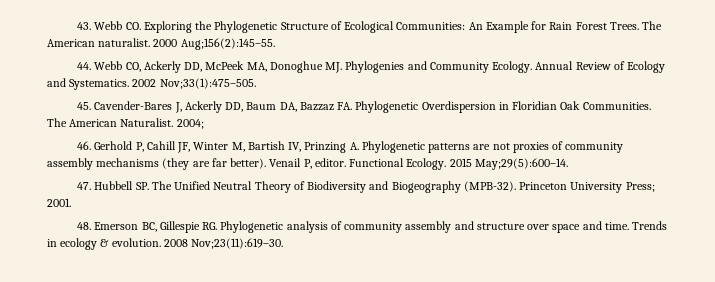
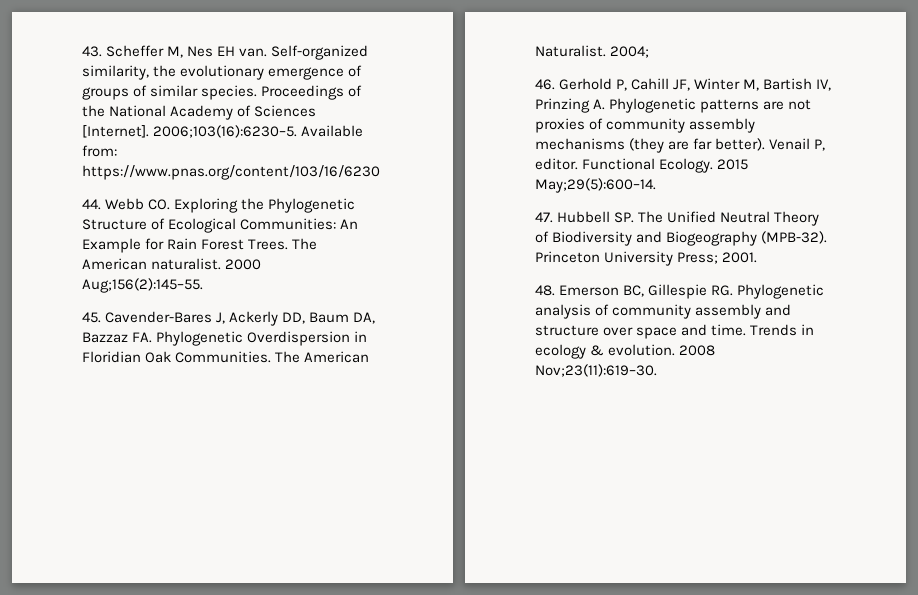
(92, 26) none -> [106,45,369,60] [82,65,363,80] [82,85,363,100] [82,105,317,120] [82,125,364,138] [82,145,117,157] [82,165,380,180] [82,199,101,210] Scheffer M, Nes EH van. Self-organized similarity, the evolutionary emergence of groups of similar species. Proceedings of the National Academy of Sciences [Internet]. 2006;103(16):6230–5. Available from: https://www.pnas.org/content/103/16/6230 // 44.
[77,61,666,73] [47,78,256,90] // 44. Webb CO, Ackerly DD, McPeek MA, Donoghue MJ. Phylogenies and Community Ecology. Annual Review of Ecology and Systematics. 2002 Nov;33(1):475–505. -> (203, 285) none

